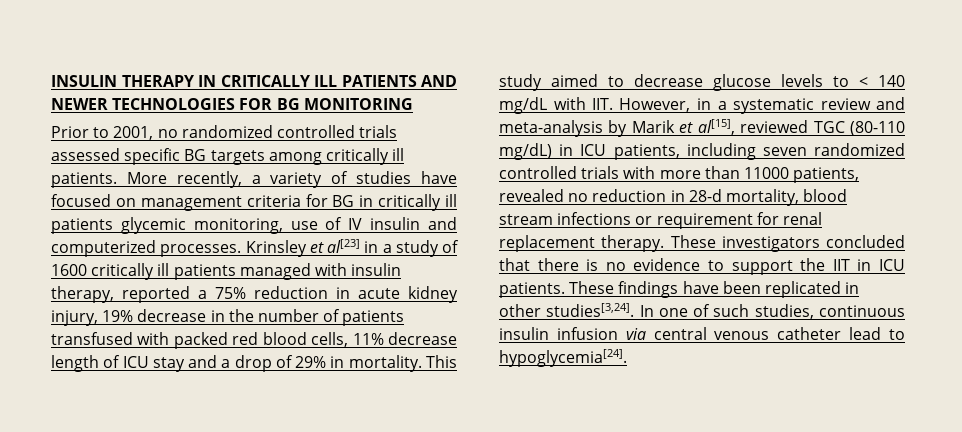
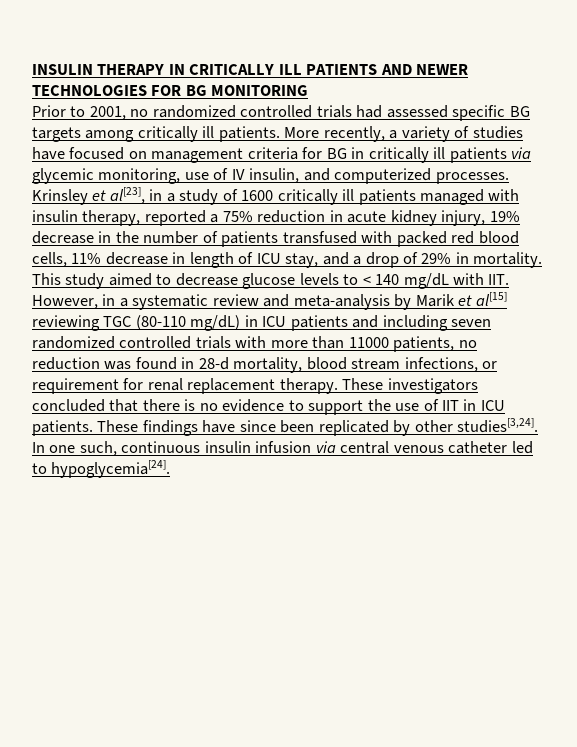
(398, 131) none -> [356,105,383,118] had
(113, 226) none -> [511,147,532,159] via
[370,217,421,230] insulin -> [249,168,300,183] insulin,
[327,239,360,253] al[23] -> [109,187,145,204] al[23],
(457, 338) none -> [172,252,186,264] in
[152,357,185,372] stay -> [285,253,319,268] stay,
[697,119,809,135] al[15], reviewed -> [475,292,507,306] [32,315,100,331] al[15] reviewing
[613,144,680,160] patients, -> [290,315,379,331] patients and
[499,189,564,202] revealed -> (455, 344) none
(667, 195) none -> [104,357,177,370] was found
[557,212,632,225] infections -> [404,357,478,372] infections,
(826, 264) none -> [395,399,439,411] use of
(719, 287) none -> [239,420,276,432] since
[845,282,860,294] in -> [393,420,411,436] by
[693,304,814,319] of such studies, -> [79,441,117,456] such,
[849,327,882,340] lead -> [511,441,533,454] led

